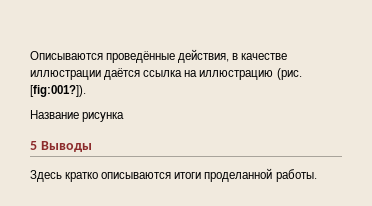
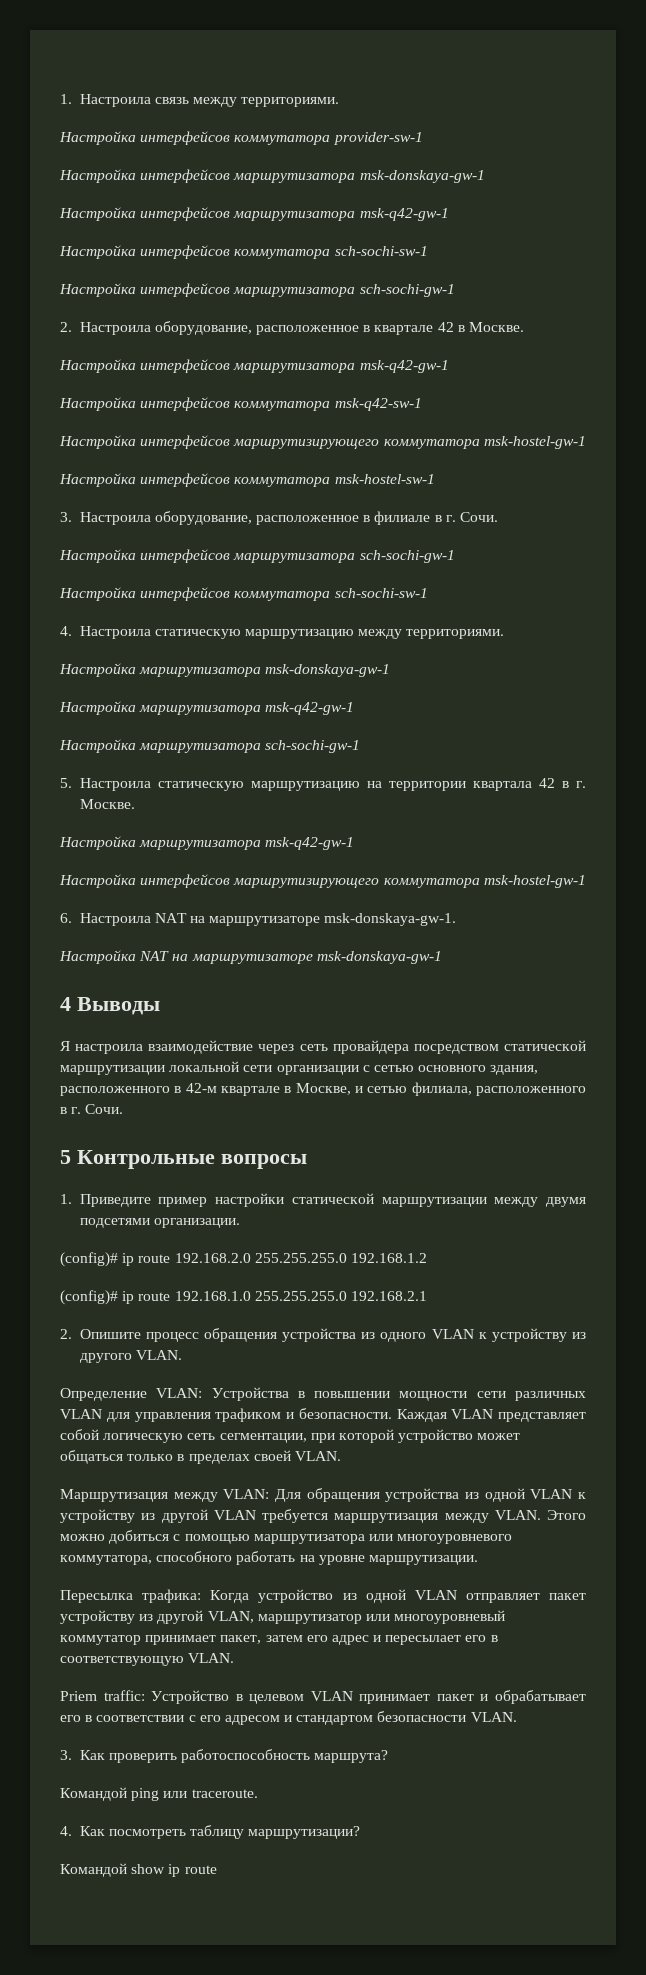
[30,49,288,63] [30,68,302,80] [30,85,86,97] [30,110,125,122] [30,141,92,152] [30,168,317,182] Описываются проведённые действия, в качестве иллюстрации даётся ссылка на иллюстрацию (рис. [fig:001?]). // Название рисунка // 5 Выводы // Здесь кратко описываются итоги проделанной работы. -> [60,94,340,107] [59,131,423,145] [59,169,485,183] [59,207,449,221] [59,245,428,259] [59,283,455,297] [60,321,525,335] [59,359,449,373] [59,397,422,411] [59,435,586,449] [59,473,435,487] [60,511,499,525] [59,549,455,563] [59,587,428,601] [60,626,505,639] [59,663,391,677] [59,701,355,715] [59,739,361,753] [60,778,586,791] [79,799,135,809] [59,836,355,850] [59,874,586,888] [60,913,457,926] [59,950,442,964] [60,997,160,1015] [60,1040,586,1054] [60,1061,539,1075] [60,1082,586,1096] [60,1104,124,1114] [60,1150,307,1169] [60,1193,586,1207] [79,1218,240,1228] [60,1252,427,1267] [60,1290,427,1305] [60,1328,587,1342] [79,1350,182,1363] [60,1387,586,1401] [60,1408,586,1422] [60,1429,521,1443] [60,1450,341,1464] [60,1488,587,1502] [60,1509,586,1523] [60,1530,513,1544] [60,1551,478,1565] [60,1589,586,1603] [60,1610,506,1624] [60,1635,498,1645] [60,1653,235,1666] [60,1690,586,1704] [60,1711,517,1725] [60,1749,389,1763] [60,1787,258,1801] [60,1825,361,1839] [60,1863,217,1877] 1. Настроила связь между территориями. // Настройка интерфейсов коммутатора provider-sw-1 // Настройка интерфейсов маршрутизатора msk-donskaya-gw-1 // Настройка интерфейсов маршрутизатора msk-q42-gw-1 // Настройка интерфейсов коммутатора sch-sochi-sw-1 // Настройка интерфейсов маршрутизатора sch-sochi-gw-1 // 2. Настроила оборудование, расположенное в квартале 42 в Москве. // Настройка интерфейсов маршрутизатора msk-q42-gw-1 // Настройка интерфейсов коммутатора msk-q42-sw-1 // Настройка интерфейсов маршрутизирующего коммутатора msk-hostel-gw-1 // Настройка интерфейсов коммутатора msk-hostel-sw-1 // 3. Настроила оборудование, расположенное в филиале в г. Сочи. // Настройка интерфейсов маршрутизатора sch-sochi-gw-1 // Настройка интерфейсов коммутатора sch-sochi-sw-1 // 4. Настроила статическую маршрутизацию между территориями. // Настройка маршрутизатора msk-donskaya-gw-1 // Настройка маршрутизатора msk-q42-gw-1 // Настройка маршрутизатора sch-sochi-gw-1 // 5. Настроила статическую маршрутизацию на территории квартала 42 в г. Москве. // Настройка маршрутизатора msk-q42-gw-1 // Настройка интерфейсов маршрутизирующего коммутатора msk-hostel-gw-1 // 6. Настроила NAT на маршрутизаторе msk-donskaya-gw-1. // Настройка NAT на маршрутизаторе msk-donskaya-gw-1 // 4 Выводы // Я настроила взаимодействие через сеть провайдера посредством статической маршрутизации локальной сети организации с сетью основного здания, расположенного в 42-м квартале в Москве, и сетью филиала, расположенного в г. Сочи. // 5 Контрольные вопросы // 1. Приведите пример настройки статической маршрутизации между двумя подсетями организации. // (config)# ip route 192.168.2.0 255.255.255.0 192.168.1.2 // (config)# ip route 192.168.1.0 255.255.255.0 192.168.2.1 // 2. Опишите процесс обращения устройства из одного VLAN к устройству из другого VLAN. // Определение VLAN: Устройства в повышении мощности сети различных VLAN для управления трафиком и безопасности. Каждая VLAN представляет собой логическую сеть сегментации, при которой устройство может общаться только в пределах своей VLAN. // Маршрутизация между VLAN: Для обращения устройства из одной VLAN к устройству из другой VLAN требуется маршрутизация между VLAN. Этого можно добиться с помощью маршрутизатора или многоуровневого коммутатора, способного работать на уровне маршрутизации. // Пересылка трафика: Когда устройство из одной VLAN отправляет пакет устройству из другой VLAN, маршрутизатор или многоуровневый коммутатор принимает пакет, затем его адрес и пересылает его в соответствующую VLAN. // Priem traffic: Устройство в целевом VLAN принимает пакет и обрабатывает его в соответствии с его адресом и стандартом безопасности VLAN. // 3. Как проверить работоспособность маршрута? // Командой ping или traceroute. // 4. Как посмотреть таблицу маршрутизации? // Командой show ip route

